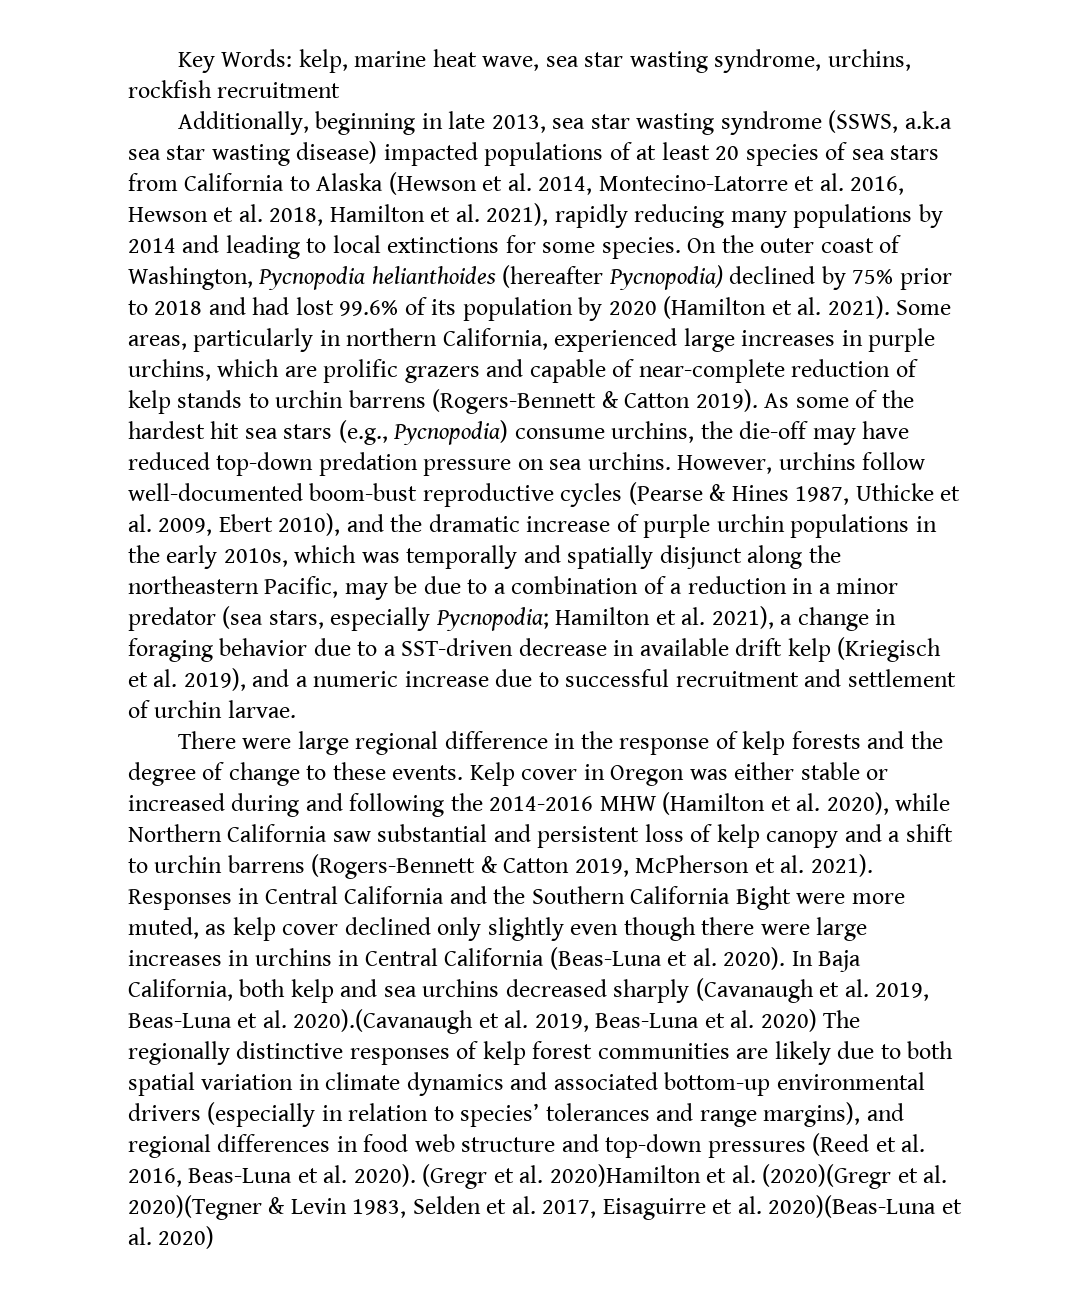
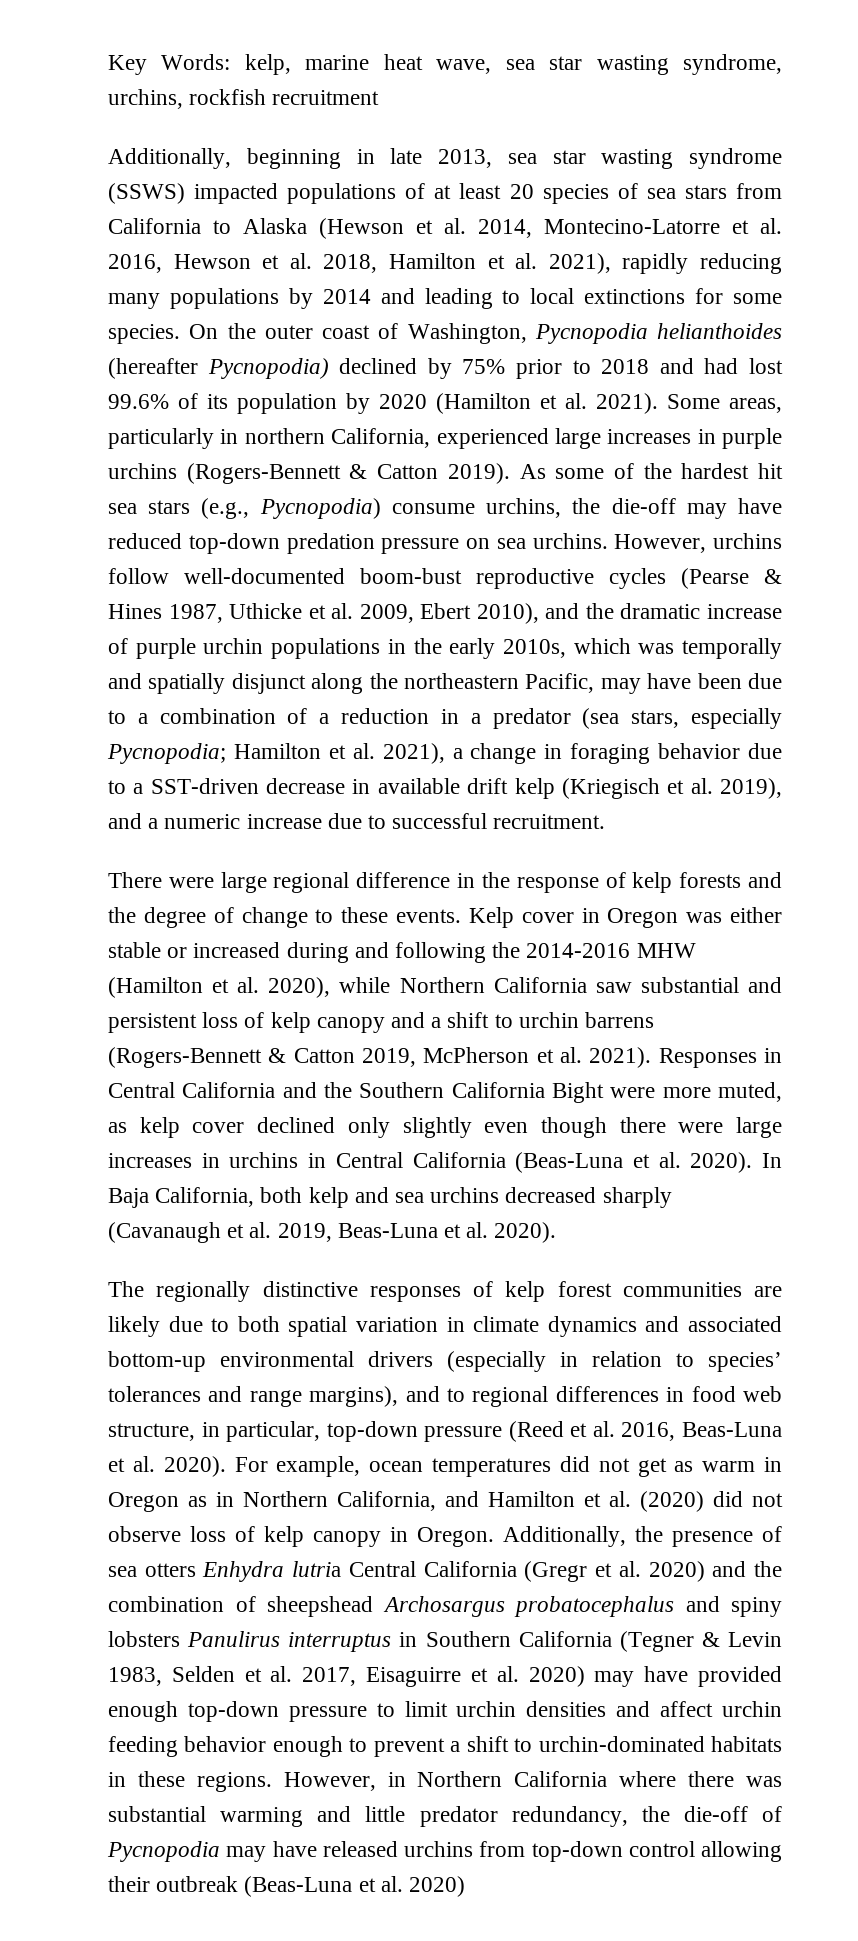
[828,110,952,133] [128,141,378,166] (SSWS, a.k.a sea star wasting disease) -> [108,183,185,204] (SSWS)
[128,359,918,383] [128,390,426,414] urchins, which are prolific grazers and capable of near-complete reduction of kelp stands to urchin barrens -> [108,463,177,479] urchins
[394,576,418,594] be -> [647,673,742,689] have been
[836,578,899,594] minor -> (481, 718) none
[675,669,956,687] [128,700,296,718] recruitment and settlement of urchin larvae. -> [493,814,606,829] recruitment.
[293,1009,817,1034] 2020).(Cavanaugh et al. 2019, Beas-Luna et al. 2020) -> [494,1222,557,1243] 2020). //
(904, 1112) none -> [447,1388,465,1402] to
[461,1134,806,1158] structure and top-down pressures -> [108,1421,503,1442] structure, in particular, top-down pressure
[422,1164,948,1189] [128,1195,262,1220] (Gregr et al. 2020)Hamilton et al. (2020)(Gregr et al. 2020)(Tegner -> [234,1456,783,1477] [108,1491,783,1512] [108,1526,782,1547] [108,1561,783,1582] [108,1596,782,1617] [108,1631,694,1652] For example, ocean temperatures did not get as warm in Oregon as in Northern California, and Hamilton et al. (2020) did not observe loss of kelp canopy in Oregon. Additionally, the presence of sea otters Enhydra lutria Central California (Gregr et al. 2020) and the combination of sheepshead Archosargus probatocephalus and spiny lobsters Panulirus interruptus in Southern California (Tegner
[768,1195,937,1218] 2020)(Beas-Luna -> [528,1666,782,1687] [108,1701,782,1722] [108,1736,782,1757] [108,1771,783,1792] [108,1806,782,1827] [107,1841,782,1862] [108,1876,353,1897] 2020) may have provided enough top-down pressure to limit urchin densities and affect urchin feeding behavior enough to prevent a shift to urchin-dominated habitats in these regions. However, in Northern California where there was substantial warming and little predator redundancy, the die-off of Pycnopodia may have released urchins from top-down control allowing their outbreak (Beas-Luna

